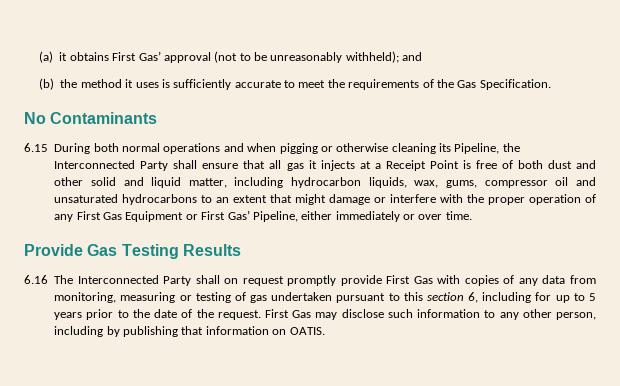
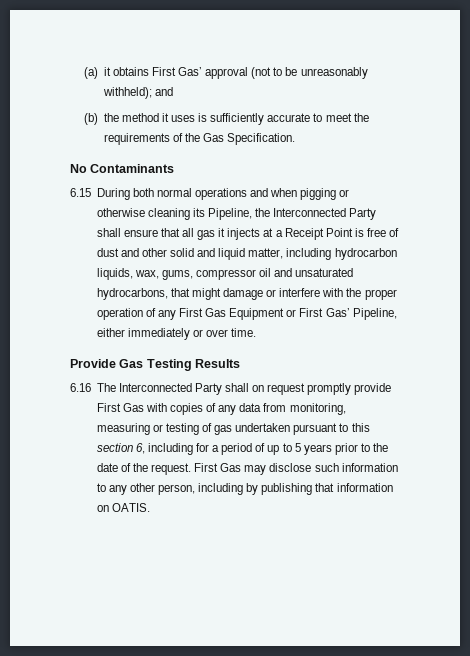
[517,160,543,169] both -> (400, 232) none
[122,194,268,205] hydrocarbons to an extent -> [96,288,168,300] hydrocarbons,
(552, 296) none -> [212,443,266,455] a period of

